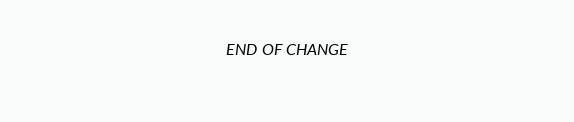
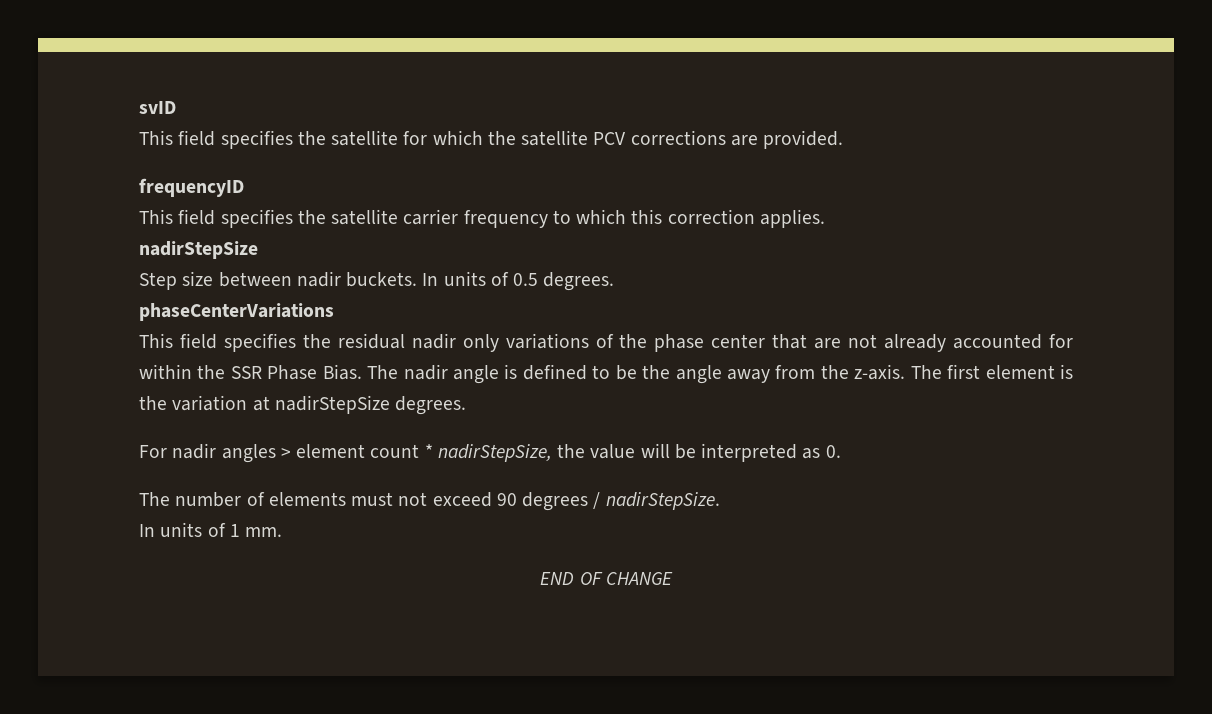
(226, 49) none -> [139,101,176,114] [139,130,844,149] [139,178,244,197] [139,209,825,228] [139,241,258,259] [139,271,615,291] [139,303,334,321] [139,333,1074,352] [139,364,1074,384] [139,395,467,415] [139,443,841,463] [139,492,720,511] [139,522,283,537] svID // This field specifies the satellite for which the satellite PCV corrections are provided. // frequencyID // This field specifies the satellite carrier frequency to which this correction applies. // nadirStepSize // Step size between nadir buckets. In units of 0.5 degrees. // phaseCenterVariations // This field specifies the residual nadir only variations of the phase center that are not already accounted for within the SSR Phase Bias. The nadir angle is defined to be the angle away from the z-axis. The first element is the variation at nadirStepSize degrees. // For nadir angles > element count * nadirStepSize, the value will be interpreted as 0. // The number of elements must not exceed 90 degrees / nadirStepSize. // In units of 1 mm. //

